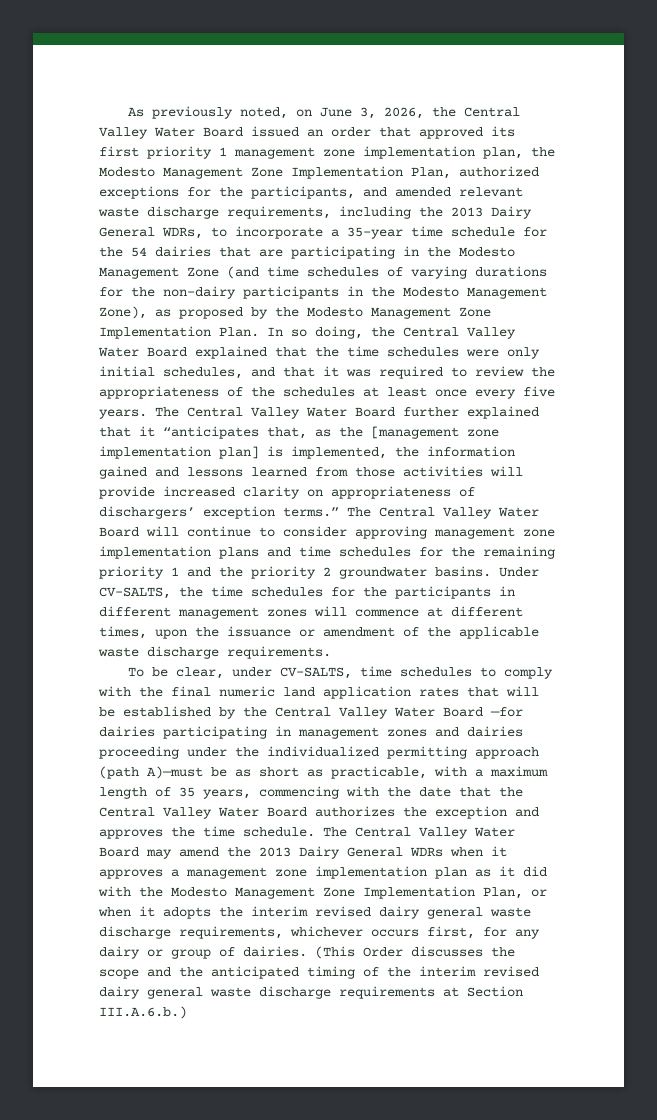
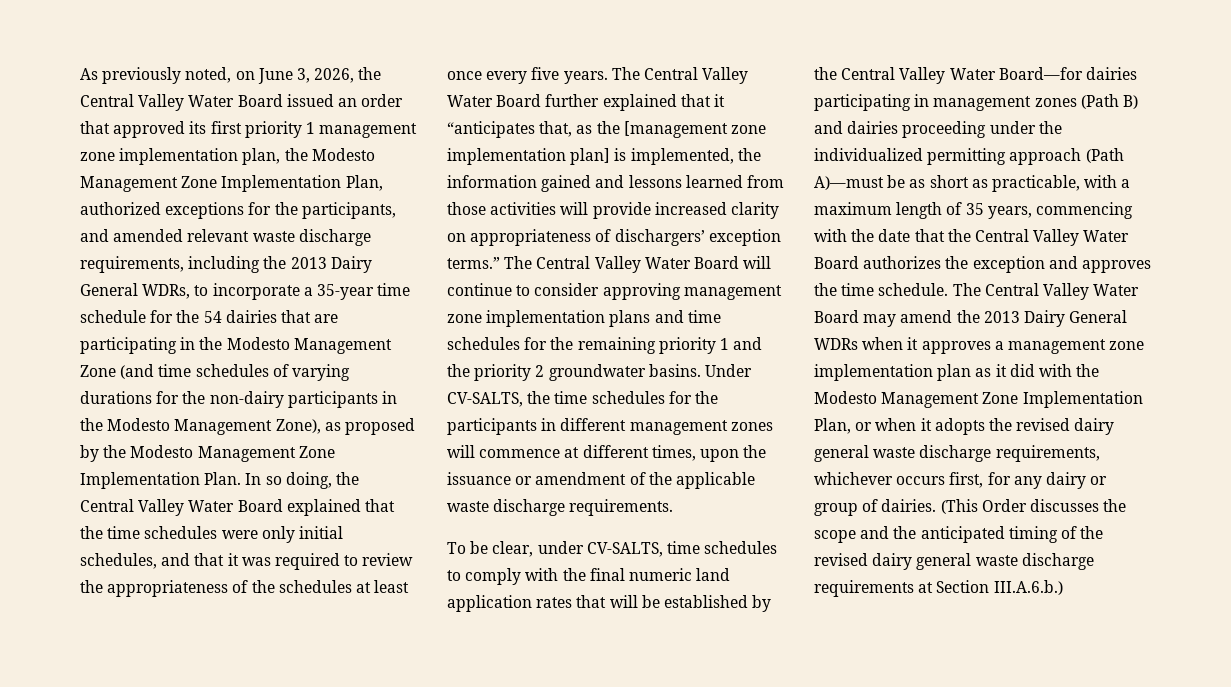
[443,707,523,717] Board —for -> [998,67,1083,80] Board—for
(427, 733) none -> [1080,94,1138,109] (Path B)
[99,766,139,779] (path -> [1085,148,1124,163] (Path
[251,906,308,917] interim -> (1012, 424) none
[419,966,476,977] interim -> (1104, 532) none

